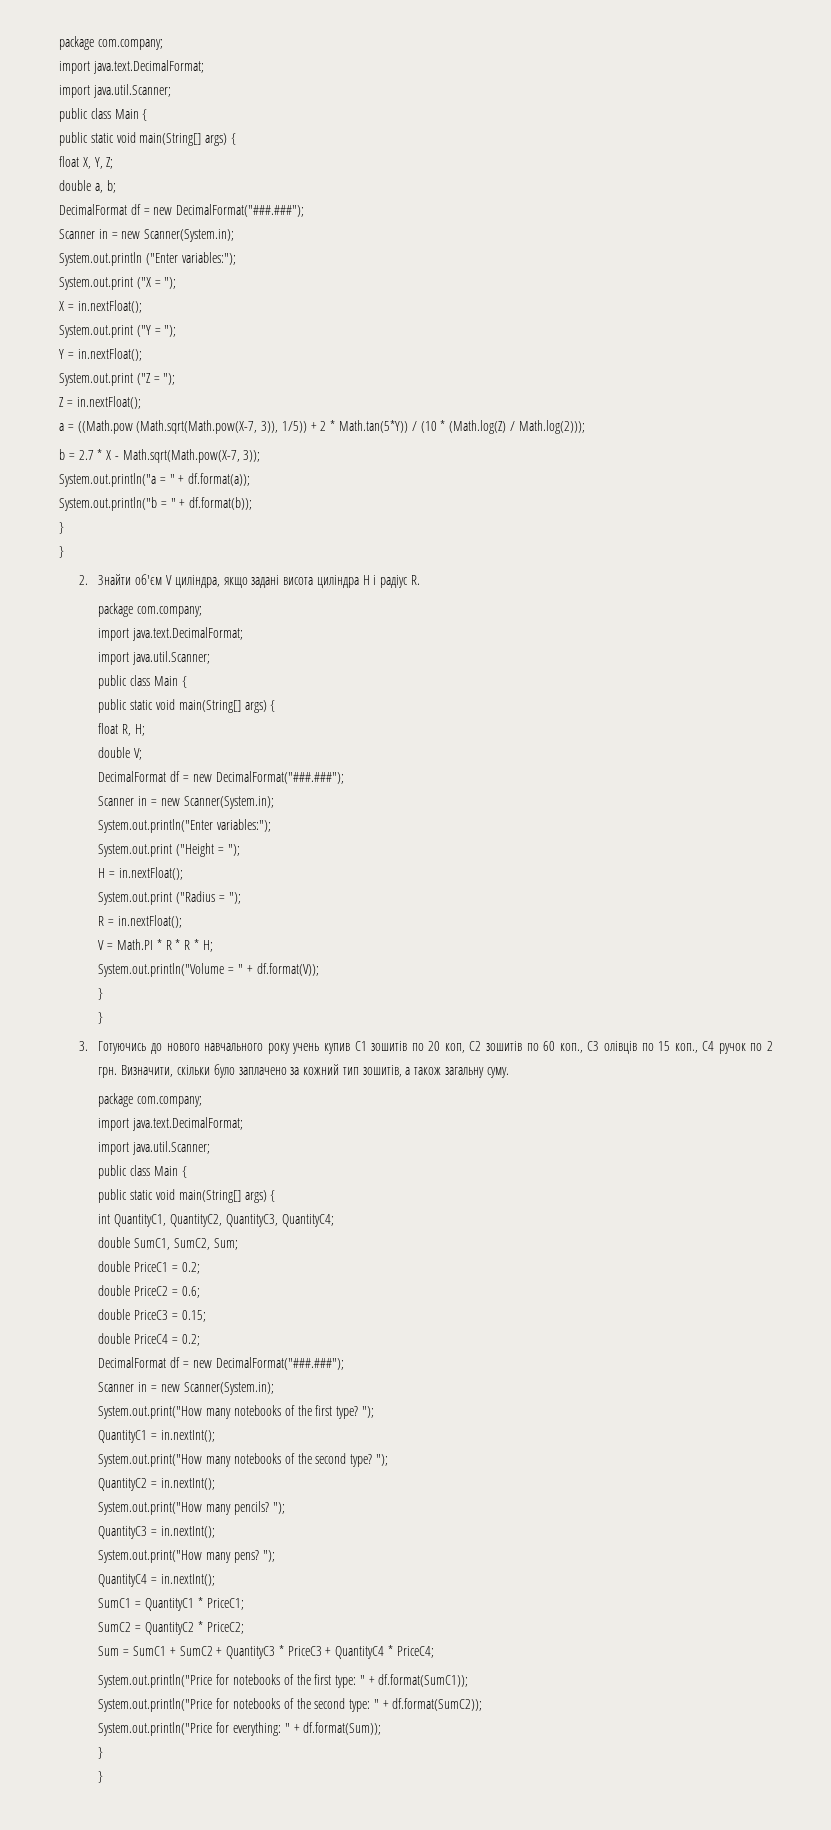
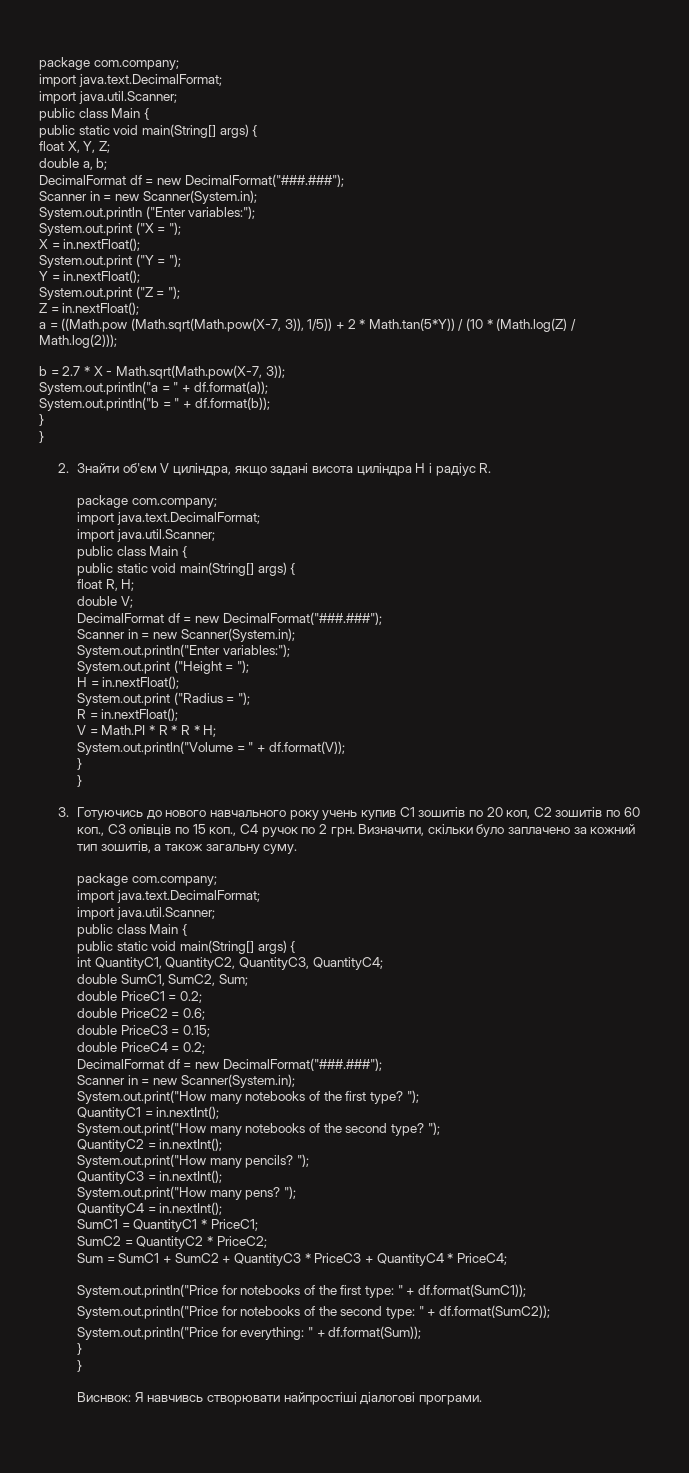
(104, 1777) none -> [77,1392,482,1405] // Виснвок: Я навчивсь створювати найпростіші діалогові програми.

